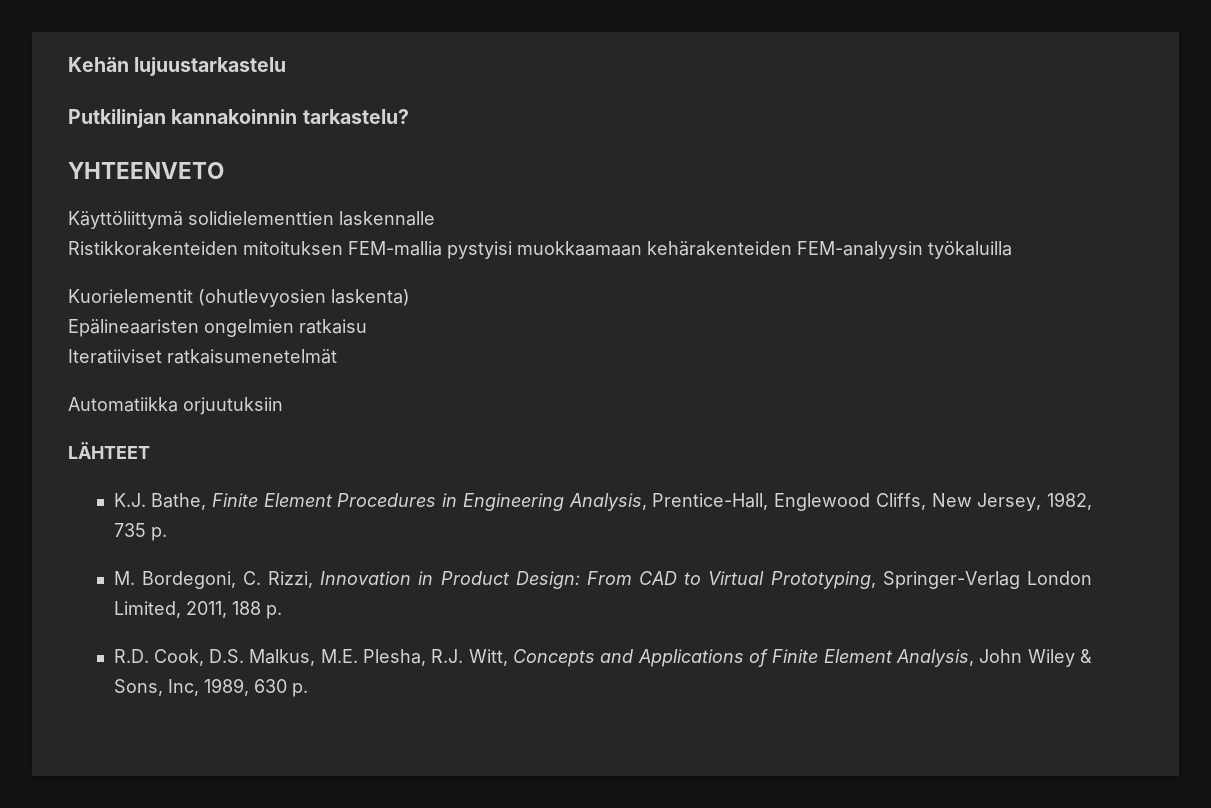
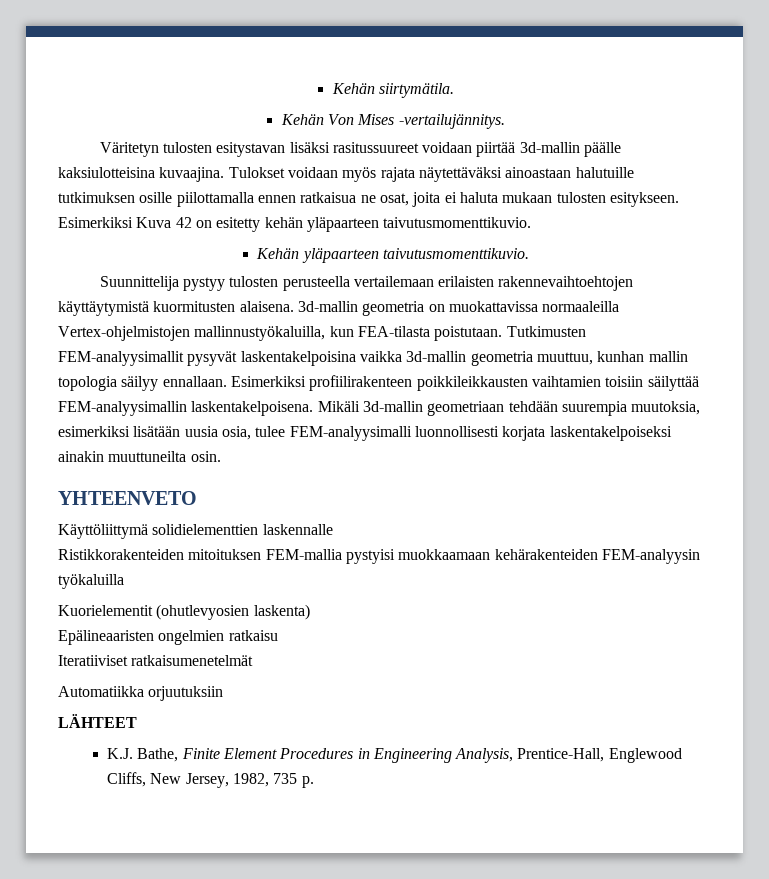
[68,57,287,76] [68,109,409,128] Kehän lujuustarkastelu // Putkilinjan kannakoinnin tarkastelu? -> [331,83,454,98] [280,114,505,129] [99,142,622,157] [58,167,634,182] [58,192,679,207] [58,217,532,232] [256,248,530,263] [99,276,634,291] [58,301,620,316] [58,326,586,341] [58,351,688,366] [58,375,699,391] [58,401,701,416] [58,426,672,441] [58,451,221,462] Kehän siirtymätila. // Kehän Von Mises -vertailujännitys. // Väritetyn tulosten esitystavan lisäksi rasitussuureet voidaan piirtää 3d-mallin päälle kaksiulotteisina kuvaajina. Tulokset voidaan myös rajata näytettäväksi ainoastaan halutuille tutkimuksen osille piilottamalla ennen ratkaisua ne osat, joita ei haluta mukaan tulosten esitykseen. Esimerkiksi Kuva 42 on esitetty kehän yläpaarteen taivutusmomenttikuvio. // Kehän yläpaarteen taivutusmomenttikuvio. // Suunnittelija pystyy tulosten perusteella vertailemaan erilaisten rakennevaihtoehtojen käyttäytymistä kuormitusten alaisena. 3d-mallin geometria on muokattavissa normaaleilla Vertex-ohjelmistojen mallinnustyökaluilla, kun FEA-tilasta poistutaan. Tutkimusten FEM-analyysimallit pysyvät laskentakelpoisina vaikka 3d-mallin geometria muuttuu, kunhan mallin topologia säilyy ennallaan. Esimerkiksi profiilirakenteen poikkileikkausten vaihtamien toisiin säilyttää FEM-analyysimallin laskentakelpoisena. Mikäli 3d-mallin geometriaan tehdään suurempia muutoksia, esimerkiksi lisätään uusia osia, tulee FEM-analyysimalli luonnollisesti korjata laskentakelpoiseksi ainakin muuttuneilta osin.
[113,571,1092,589] [113,601,282,619] [113,649,1092,667] [113,678,308,697] // M. Bordegoni, C. Rizzi, Innovation in Product Design: From CAD to Virtual Prototyping, Springer-Verlag London Limited, 2011, 188 p. // R.D. Cook, D.S. Malkus, M.E. Plesha, R.J. Witt, Concepts and Applications of Finite Element Analysis, John Wiley & Sons, Inc, 1989, 630 p. -> (314, 782) none

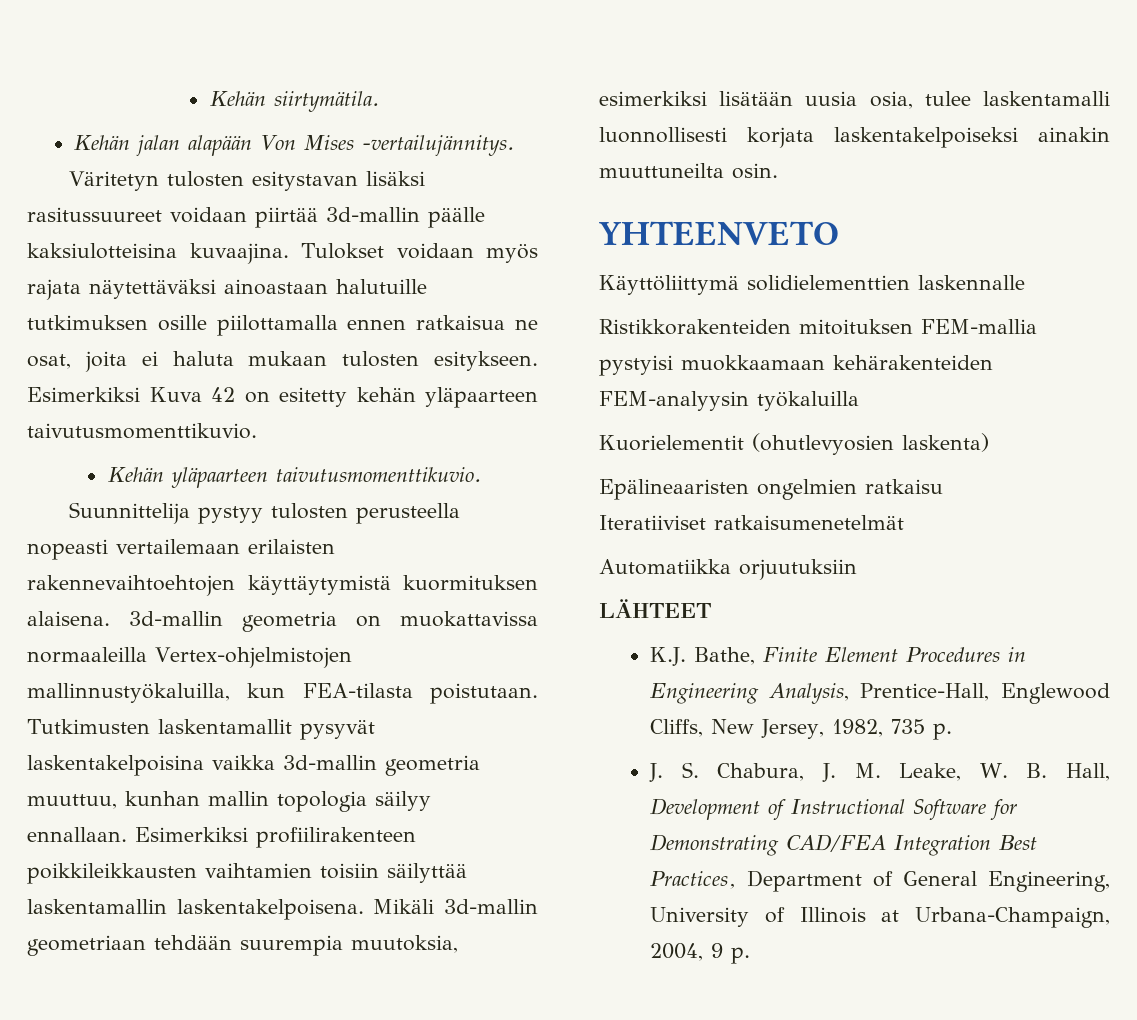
(324, 119) none -> [136,135,253,156] jalan alapään
(350, 283) none -> [27,539,108,560] nopeasti
[153,301,236,312] kuormitusten -> [403,575,538,591] kuormituksen
[58,351,184,366] FEM-analyysimallit -> [157,719,292,734] laskentamallit
[58,401,187,416] FEM-analyysimallin -> [27,899,167,914] laskentamallin
[289,426,412,441] FEM-analyysimalli -> [983,91,1110,106] laskentamalli
(314, 782) none -> [649,762,1110,782] [650,798,1018,820] [650,834,1038,856] [650,870,1110,892] [650,907,1110,928] [650,943,751,964] // J. S. Chabura, J. M. Leake, W. B. Hall, Development of Instructional Software for Demonstrating CAD/FEA Integration Best Practices, Department of General Engineering, University of Illinois at Urbana-Champaign, 2004, 9 p.

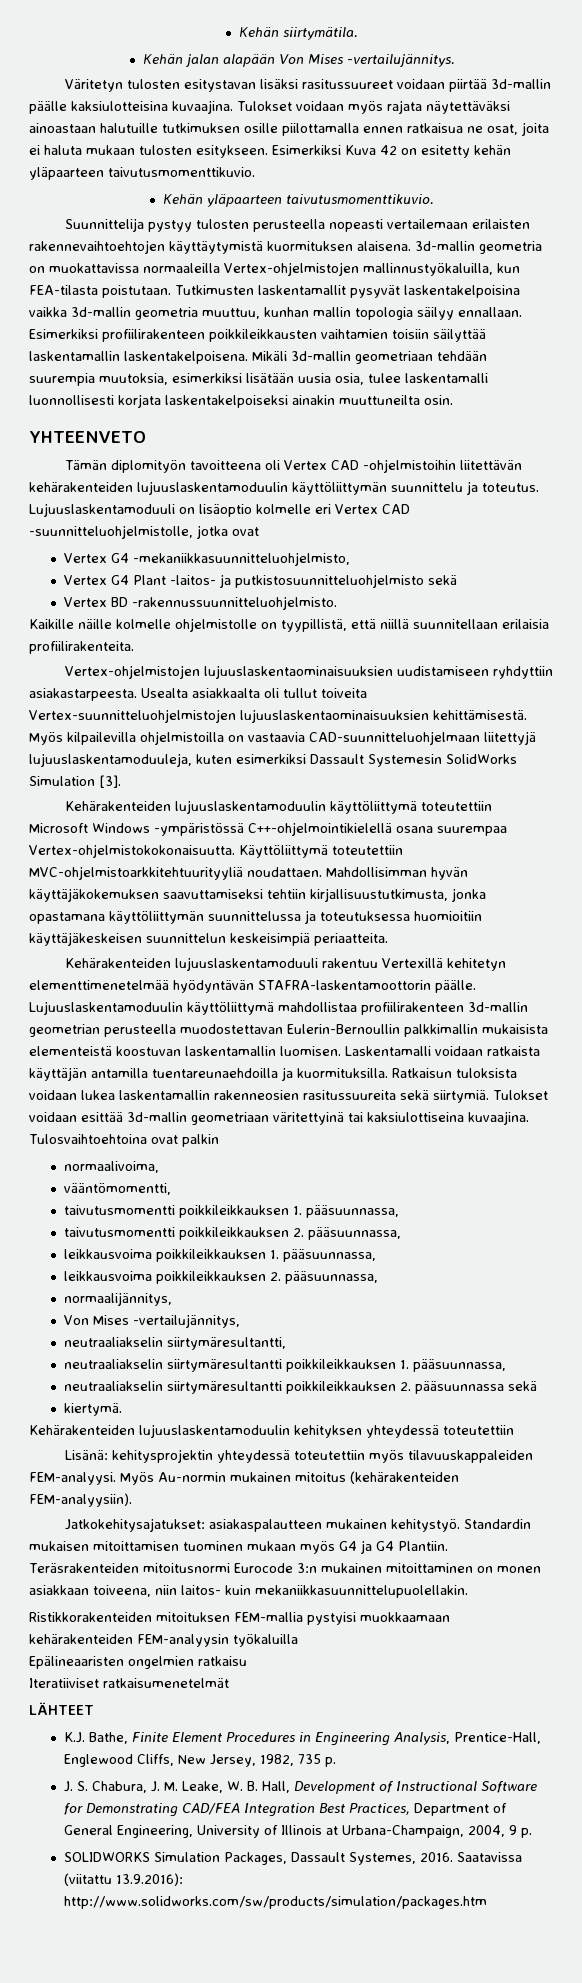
[599,275,1025,295] Käyttöliittymä solidielementtien laskennalle -> [64,459,522,473] [29,481,539,495] [29,503,410,517] [29,525,259,539] [64,552,351,566] [64,574,458,588] [64,596,338,610] [29,618,549,632] [29,641,134,654] [64,665,553,679] [29,688,367,701] [29,709,527,723] [29,731,536,745] [29,753,517,767] [29,775,121,788] [64,800,492,814] [29,822,507,836] [29,844,403,858] [29,866,468,880] [29,888,486,902] [29,910,482,924] [29,932,388,946] [64,957,506,971] [29,979,476,993] [29,1001,528,1015] [29,1024,548,1037] [29,1046,540,1056] [29,1067,517,1081] [29,1090,548,1103] [29,1111,529,1125] [29,1134,219,1147] [64,1161,160,1173] [64,1182,172,1195] [64,1205,400,1218] [64,1227,402,1240] [64,1249,377,1262] [64,1271,379,1284] [64,1292,173,1306] [64,1314,241,1328] [64,1337,287,1350] [64,1359,507,1372] [64,1381,538,1394] [64,1403,123,1416] [29,1424,514,1438] [64,1449,533,1463] [29,1471,459,1485] [29,1493,132,1507] [64,1518,531,1532] [29,1540,448,1554] [29,1563,541,1573] [29,1585,468,1598] Tämän diplomityön tavoitteena oli Vertex CAD -ohjelmistoihin liitettävän kehärakenteiden lujuuslaskentamoduulin käyttöliittymän suunnittelu ja toteutus. Lujuuslaskentamoduuli on lisäoptio kolmelle eri Vertex CAD -suunnitteluohjelmistolle, jotka ovat // Vertex G4 -mekaniikkasuunnitteluohjelmisto, // Vertex G4 Plant -laitos- ja putkistosuunnitteluohjelmisto sekä // Vertex BD -rakennussuunnitteluohjelmisto. // Kaikille näille kolmelle ohjelmistolle on tyypillistä, että niillä suunnitellaan erilaisia profiilirakenteita. // Vertex-ohjelmistojen lujuuslaskentaominaisuuksien uudistamiseen ryhdyttiin asiakastarpeesta. Usealta asiakkaalta oli tullut toiveita Vertex-suunnitteluohjelmistojen lujuuslaskentaominaisuuksien kehittämisestä. Myös kilpailevilla ohjelmistoilla on vastaavia CAD-suunnitteluohjelmaan liitettyjä lujuuslaskentamoduuleja, kuten esimerkiksi Dassault Systemesin SolidWorks Simulation [3]. // Kehärakenteiden lujuuslaskentamoduulin käyttöliittymä toteutettiin Microsoft Windows -ympäristössä C++-ohjelmointikielellä osana suurempaa Vertex-ohjelmistokokonaisuutta. Käyttöliittymä toteutettiin MVC-ohjelmistoarkkitehtuurityyliä noudattaen. Mahdollisimman hyvän käyttäjäkokemuksen saavuttamiseksi tehtiin kirjallisuustutkimusta, jonka opastamana käyttöliittymän suunnittelussa ja toteutuksessa huomioitiin käyttäjäkeskeisen suunnittelun keskeisimpiä periaatteita. // Kehärakenteiden lujuuslaskentamoduuli rakentuu Vertexillä kehitetyn elementtimenetelmää hyödyntävän STAFRA-laskentamoottorin päälle. Lujuuslaskentamoduulin käyttöliittymä mahdollistaa profiilirakenteen 3d-mallin geometrian perusteella muodostettavan Eulerin-Bernoullin palkkimallin mukaisista elementeistä koostuvan laskentamallin luomisen. Laskentamalli voidaan ratkaista käyttäjän antamilla tuentareunaehdoilla ja kuormituksilla. Ratkaisun tuloksista voidaan lukea laskentamallin rakenneosien rasitussuureita sekä siirtymiä. Tulokset voidaan esittää 3d-mallin geometriaan väritettyinä tai kaksiulottiseina kuvaajina. Tulosvaihtoehtoina ovat palkin // normaalivoima, // vääntömomentti, // taivutusmomentti poikkileikkauksen 1. pääsuunnassa, // taivutusmomentti poikkileikkauksen 2. pääsuunnassa, // leikkausvoima poikkileikkauksen 1. pääsuunnassa, // leikkausvoima poikkileikkauksen 2. pääsuunnassa, // normaalijännitys, // Von Mises -vertailujännitys, // neutraaliakselin siirtymäresultantti, // neutraaliakselin siirtymäresultantti poikkileikkauksen 1. pääsuunnassa, // neutraaliakselin siirtymäresultantti poikkileikkauksen 2. pääsuunnassa sekä // kiertymä. // Kehärakenteiden lujuuslaskentamoduulin kehityksen yhteydessä toteutettiin // Lisänä: kehitysprojektin yhteydessä toteutettiin myös tilavuuskappaleiden FEM-analyysi. Myös Au-normin mukainen mitoitus (kehärakenteiden FEM-analyysiin). // Jatkokehitysajatukset: asiakaspalautteen mukainen kehitystyö. Standardin mukaisen mitoittamisen tuominen mukaan myös G4 ja G4 Plantiin. Teräsrakenteiden mitoitusnormi Eurocode 3:n mukainen mitoittaminen on monen asiakkaan toiveena, niin laitos- kuin mekaniikkasuunnittelupuolellakin.
[599,433,989,455] // Kuorielementit (ohutlevyosien laskenta) -> (298, 1640) none
[599,559,857,580] // Automatiikka orjuutuksiin -> (229, 1683) none
(751, 955) none -> [64,1852,523,1865] [64,1873,184,1886] [64,1896,488,1909] // SOLIDWORKS Simulation Packages, Dassault Systemes, 2016. Saatavissa (viitattu 13.9.2016): http://www.solidworks.com/sw/products/simulation/packages.htm

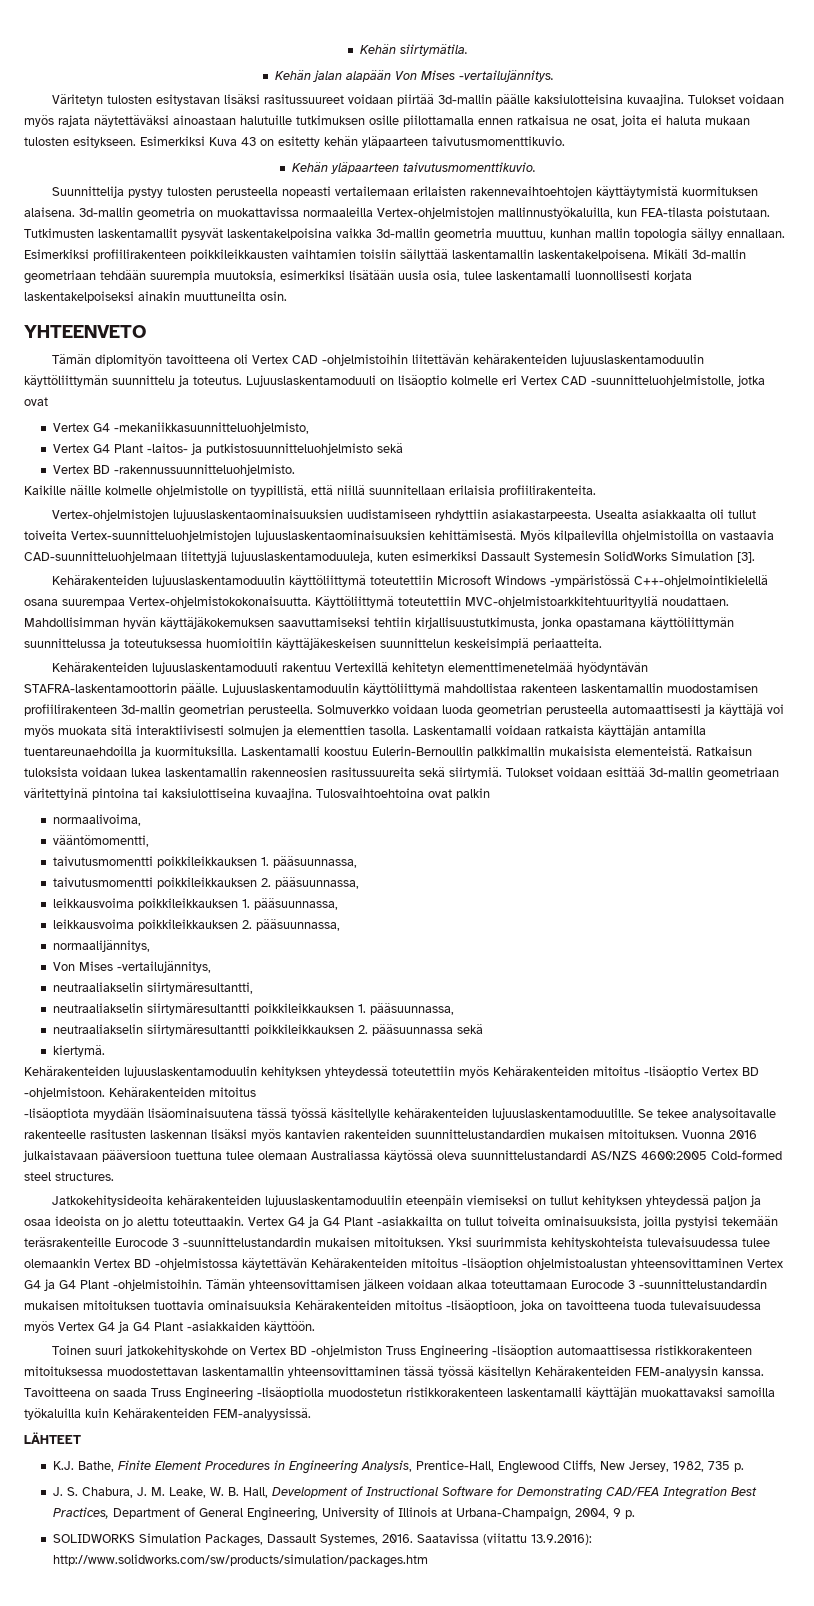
[380,145,397,155] 42 -> [241,137,256,146] 43
[361,1002,528,1015] [29,1024,548,1037] [29,1046,341,1056] profiilirakenteen 3d-mallin geometrian perusteella muodostettavan Eulerin-Bernoullin palkkimallin mukaisista elementeistä koostuvan laskentamallin luomisen. -> [521,683,758,693] [24,704,784,718] [24,725,409,737] rakenteen laskentamallin muodostamisen profiilirakenteen 3d-mallin geometrian perusteella. Solmuverkko voidaan luoda geometrian perusteella automaattisesti ja käyttäjä voi myös muokata sitä interaktiivisesti solmujen ja elementtien tasolla.
(388, 1073) none -> [241,746,692,758] Laskentamalli koostuu Eulerin-Bernoullin palkkimallin mukaisista elementeistä.
(344, 1118) none -> [92,788,139,800] pintoina
[64,1449,533,1463] [29,1471,459,1485] [29,1493,132,1507] [64,1518,531,1532] [29,1540,448,1554] [29,1563,541,1573] [29,1585,468,1598] [29,1612,450,1625] [29,1633,298,1647] [29,1656,247,1669] [29,1678,229,1688] // Lisänä: kehitysprojektin yhteydessä toteutettiin myös tilavuuskappaleiden FEM-analyysi. Myös Au-normin mukainen mitoitus (kehärakenteiden FEM-analyysiin). // Jatkokehitysajatukset: asiakaspalautteen mukainen kehitystyö. Standardin mukaisen mitoittamisen tuominen mukaan myös G4 ja G4 Plantiin. Teräsrakenteiden mitoitusnormi Eurocode 3:n mukainen mitoittaminen on monen asiakkaan toiveena, niin laitos- kuin mekaniikkasuunnittelupuolellakin. // Ristikkorakenteiden mitoituksen FEM-mallia pystyisi muokkaamaan kehärakenteiden FEM-analyysin työkaluilla // Epälineaaristen ongelmien ratkaisu // Iteratiiviset ratkaisumenetelmät -> [459,1066,759,1078] [24,1087,256,1099] [24,1108,776,1120] [24,1129,757,1141] [23,1150,782,1162] [24,1172,114,1181] [52,1195,762,1207] [24,1216,778,1228] [24,1237,770,1249] [24,1258,783,1270] [24,1279,767,1291] [24,1300,761,1312] [24,1321,315,1333] [52,1345,753,1359] [24,1366,764,1378] [24,1387,775,1401] [24,1408,311,1420] myös Kehärakenteiden mitoitus -lisäoptio Vertex BD -ohjelmistoon. Kehärakenteiden mitoitus // -lisäoptiota myydään lisäominaisuutena tässä työssä käsitellylle kehärakenteiden lujuuslaskentamoduulille. Se tekee analysoitavalle rakenteelle rasitusten laskennan lisäksi myös kantavien rakenteiden suunnittelustandardien mukaisen mitoituksen. Vuonna 2016 julkaistavaan pääversioon tuettuna tulee olemaan Australiassa käytössä oleva suunnittelustandardi AS/NZS 4600:2005 Cold-formed steel structures. // Jatkokehitysideoita kehärakenteiden lujuuslaskentamoduuliin eteenpäin viemiseksi on tullut kehityksen yhteydessä paljon ja osaa ideoista on jo alettu toteuttaakin. Vertex G4 ja G4 Plant -asiakkailta on tullut toiveita ominaisuuksista, joilla pystyisi tekemään teräsrakenteille Eurocode 3 -suunnittelustandardin mukaisen mitoituksen. Yksi suurimmista kehityskohteista tulevaisuudessa tulee olemaankin Vertex BD -ohjelmistossa käytettävän Kehärakenteiden mitoitus -lisäoption ohjelmistoalustan yhteensovittaminen Vertex G4 ja G4 Plant -ohjelmistoihin. Tämän yhteensovittamisen jälkeen voidaan alkaa toteuttamaan Eurocode 3 -suunnittelustandardin mukaisen mitoituksen tuottavia ominaisuuksia Kehärakenteiden mitoitus -lisäoptioon, joka on tavoitteena tuoda tulevaisuudessa myös Vertex G4 ja G4 Plant -asiakkaiden käyttöön. // Toinen suuri jatkokehityskohde on Vertex BD -ohjelmiston Truss Engineering -lisäoption automaattisessa ristikkorakenteen mitoituksessa muodostettavan laskentamallin yhteensovittaminen tässä työssä käsitellyn Kehärakenteiden FEM-analyysin kanssa. Tavoitteena on saada Truss Engineering -lisäoptiolla muodostetun ristikkorakenteen laskentamalli käyttäjän muokattavaksi samoilla työkaluilla kuin Kehärakenteiden FEM-analyysissä.

